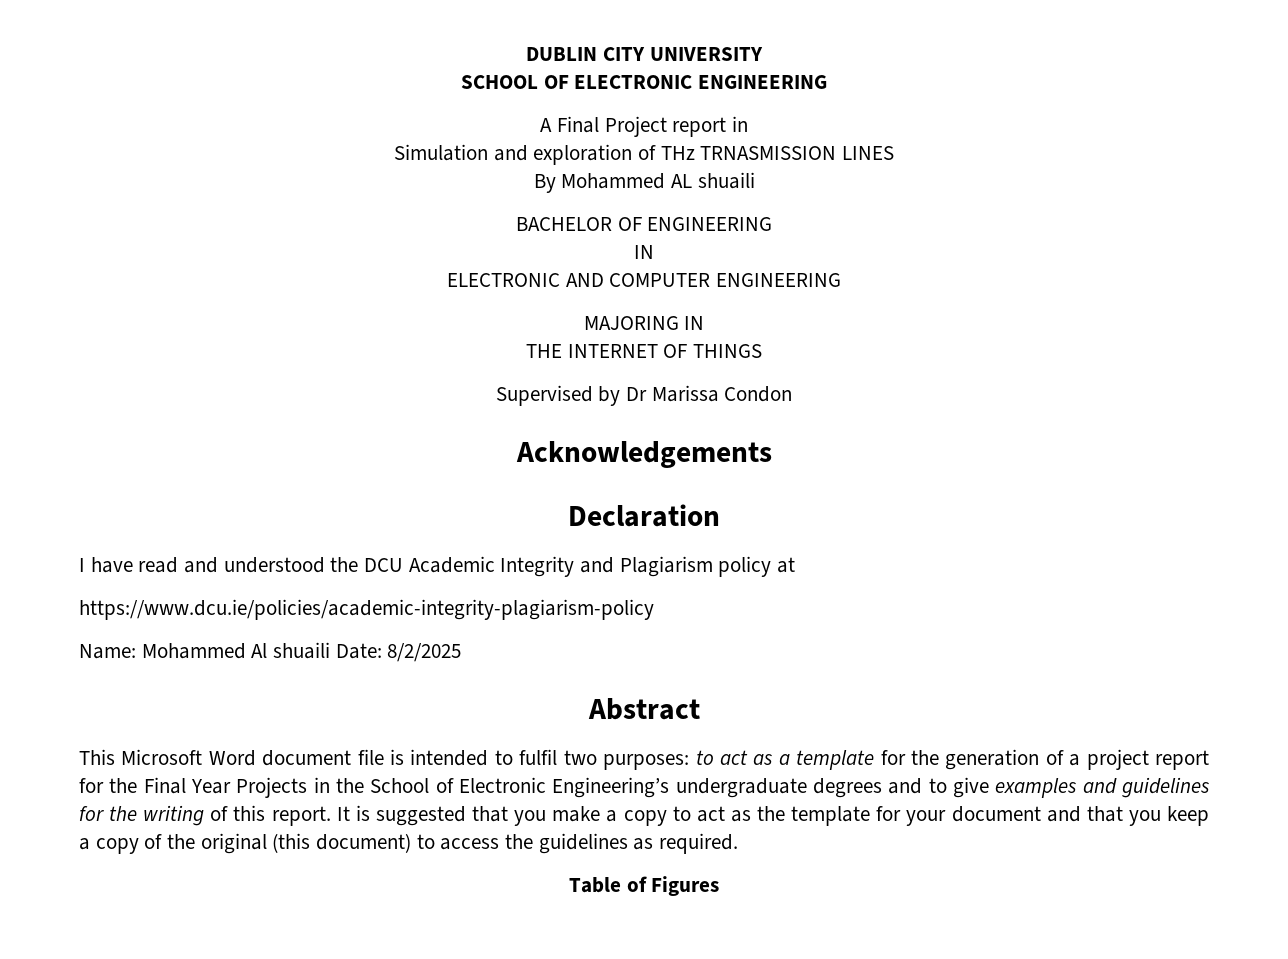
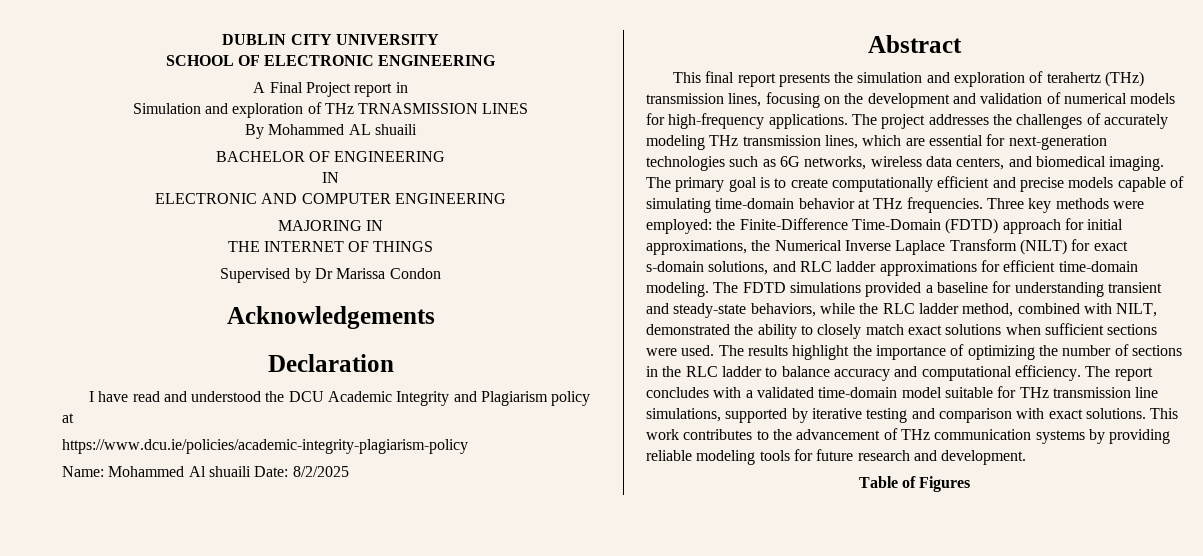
[121,749,1209,770] [79,777,1210,798] [79,805,1209,826] [79,833,739,854] Microsoft Word document file is intended to fulfil two purposes: to act as a template for the generation of a project report for the Final Year Projects in the School of Electronic Engineering’s undergraduate degrees and to give examples and guidelines for the writing of this report. It is suggested that you make a copy to act as the template for your document and that you keep a copy of the original (this document) to access the guidelines as required. -> [705,71,1145,87] [646,92,1176,108] [646,113,1168,129] [646,134,1107,150] [646,156,1165,171] [646,176,1184,192] [646,197,1144,213] [646,218,1124,234] [646,239,1128,255] [646,260,1138,276] [646,281,1162,297] [646,303,1158,318] [646,323,1158,339] [646,344,1182,360] [646,365,1153,381] [646,386,1159,398] [646,408,1179,423] [646,428,1171,444] [646,449,1027,465] final report presents the simulation and exploration of terahertz (THz) transmission lines, focusing on the development and validation of numerical models for high-frequency applications. The project addresses the challenges of accurately modeling THz transmission lines, which are essential for next-generation technologies such as 6G networks, wireless data centers, and biomedical imaging. The primary goal is to create computationally efficient and precise models capable of simulating time-domain behavior at THz frequencies. Three key methods were employed: the Finite-Difference Time-Domain (FDTD) approach for initial approximations, the Numerical Inverse Laplace Transform (NILT) for exact s-domain solutions, and RLC ladder approximations for efficient time-domain modeling. The FDTD simulations provided a baseline for understanding transient and steady-state behaviors, while the RLC ladder method, combined with NILT, demonstrated the ability to closely match exact solutions when sufficient sections were used. The results highlight the importance of optimizing the number of sections in the RLC ladder to balance accuracy and computational efficiency. The report concludes with a validated time-domain model suitable for THz transmission line simulations, supported by iterative testing and comparison with exact solutions. This work contributes to the advancement of THz communication systems by providing reliable modeling tools for future research and development.

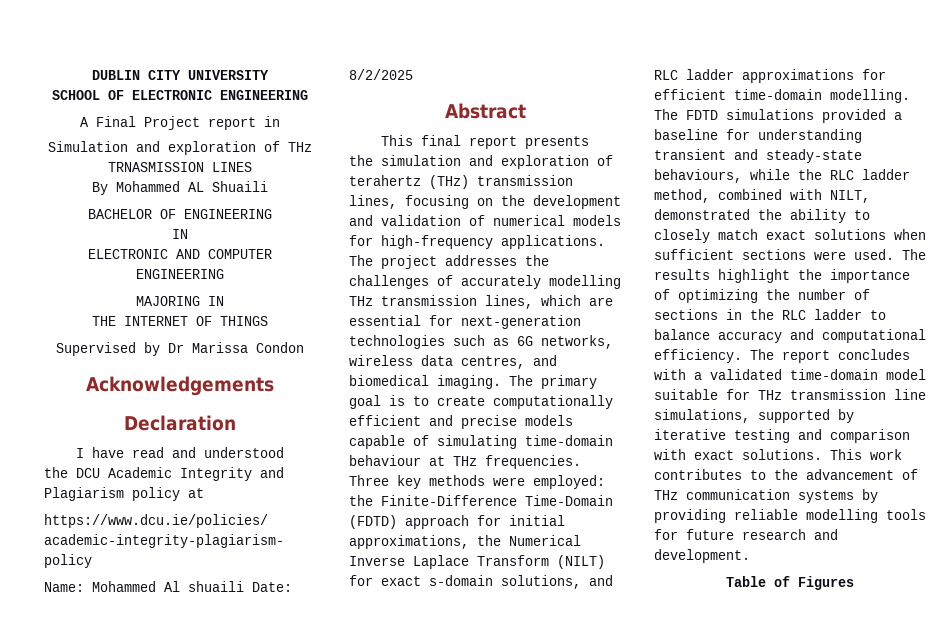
[374,124,417,135] shuaili -> [212,181,268,192] Shuaili
[646,135,705,150] modeling -> [549,275,621,289] modelling
[956,157,1005,170] centers, -> [461,356,525,369] centres,
[798,198,855,209] behavior -> [349,455,421,466] behaviour
[646,282,709,297] modeling. -> [830,89,910,103] modelling.
[750,303,816,317] behaviors, -> [654,169,742,183] behaviours,
[696,450,756,465] modeling -> [806,509,878,523] modelling

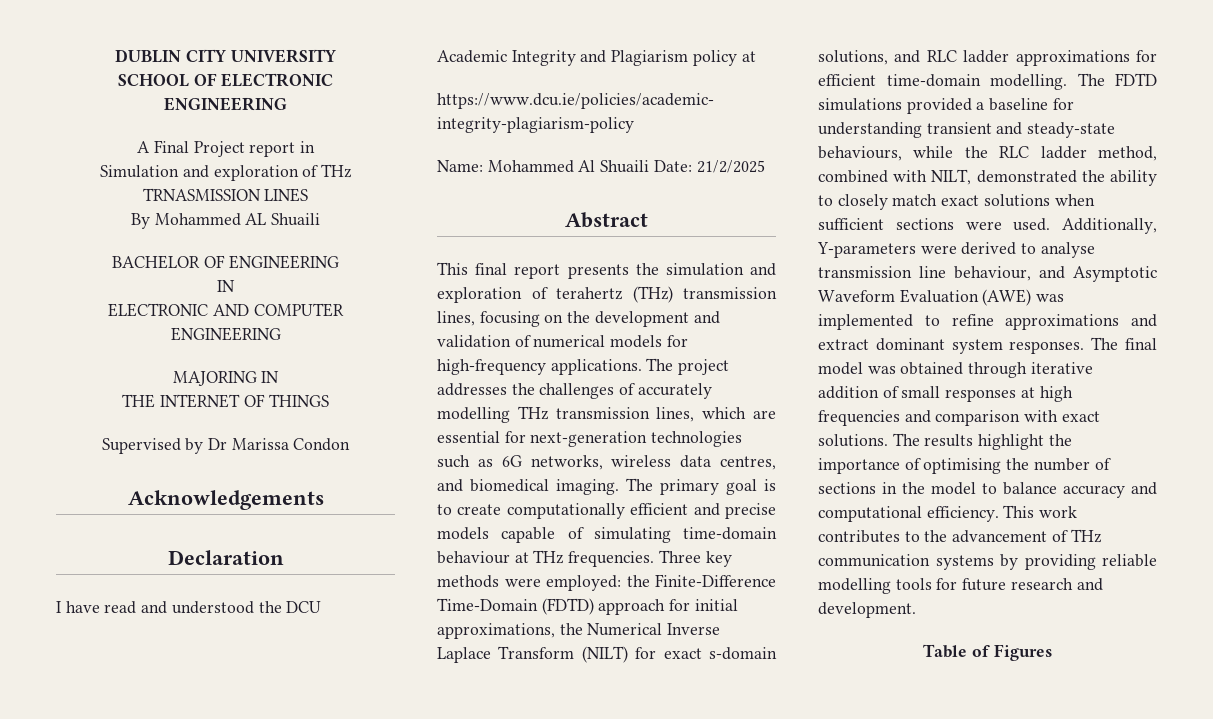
[188,581,292,592] [349,69,413,80] shuaili Date: 8/2/2025 -> [600,160,765,173] Shuaili Date: 21/2/2025
(894, 254) none -> [1062,218,1157,234] [817,242,1095,258] [818,266,1157,282] [818,289,1065,306] [818,314,1157,330] [818,337,1157,354] [818,362,1093,378] [818,386,1073,402] [818,410,1100,426] [818,434,888,447] Additionally, Y-parameters were derived to analyse transmission line behaviour, and Asymptotic Waveform Evaluation (AWE) was implemented to refine approximations and extract dominant system responses. The final model was obtained through iterative addition of small responses at high frequencies and comparison with exact solutions.
[678,289,758,303] optimizing -> [923,458,1002,474] optimising
[782,309,862,320] RLC ladder -> [931,482,976,495] model
[750,349,910,363] [654,369,926,380] [654,389,926,400] [654,409,854,423] [654,429,910,443] [654,449,822,460] The report concludes with a validated time-domain model suitable for THz transmission line simulations, supported by iterative testing and comparison with exact solutions. -> (999, 514) none

